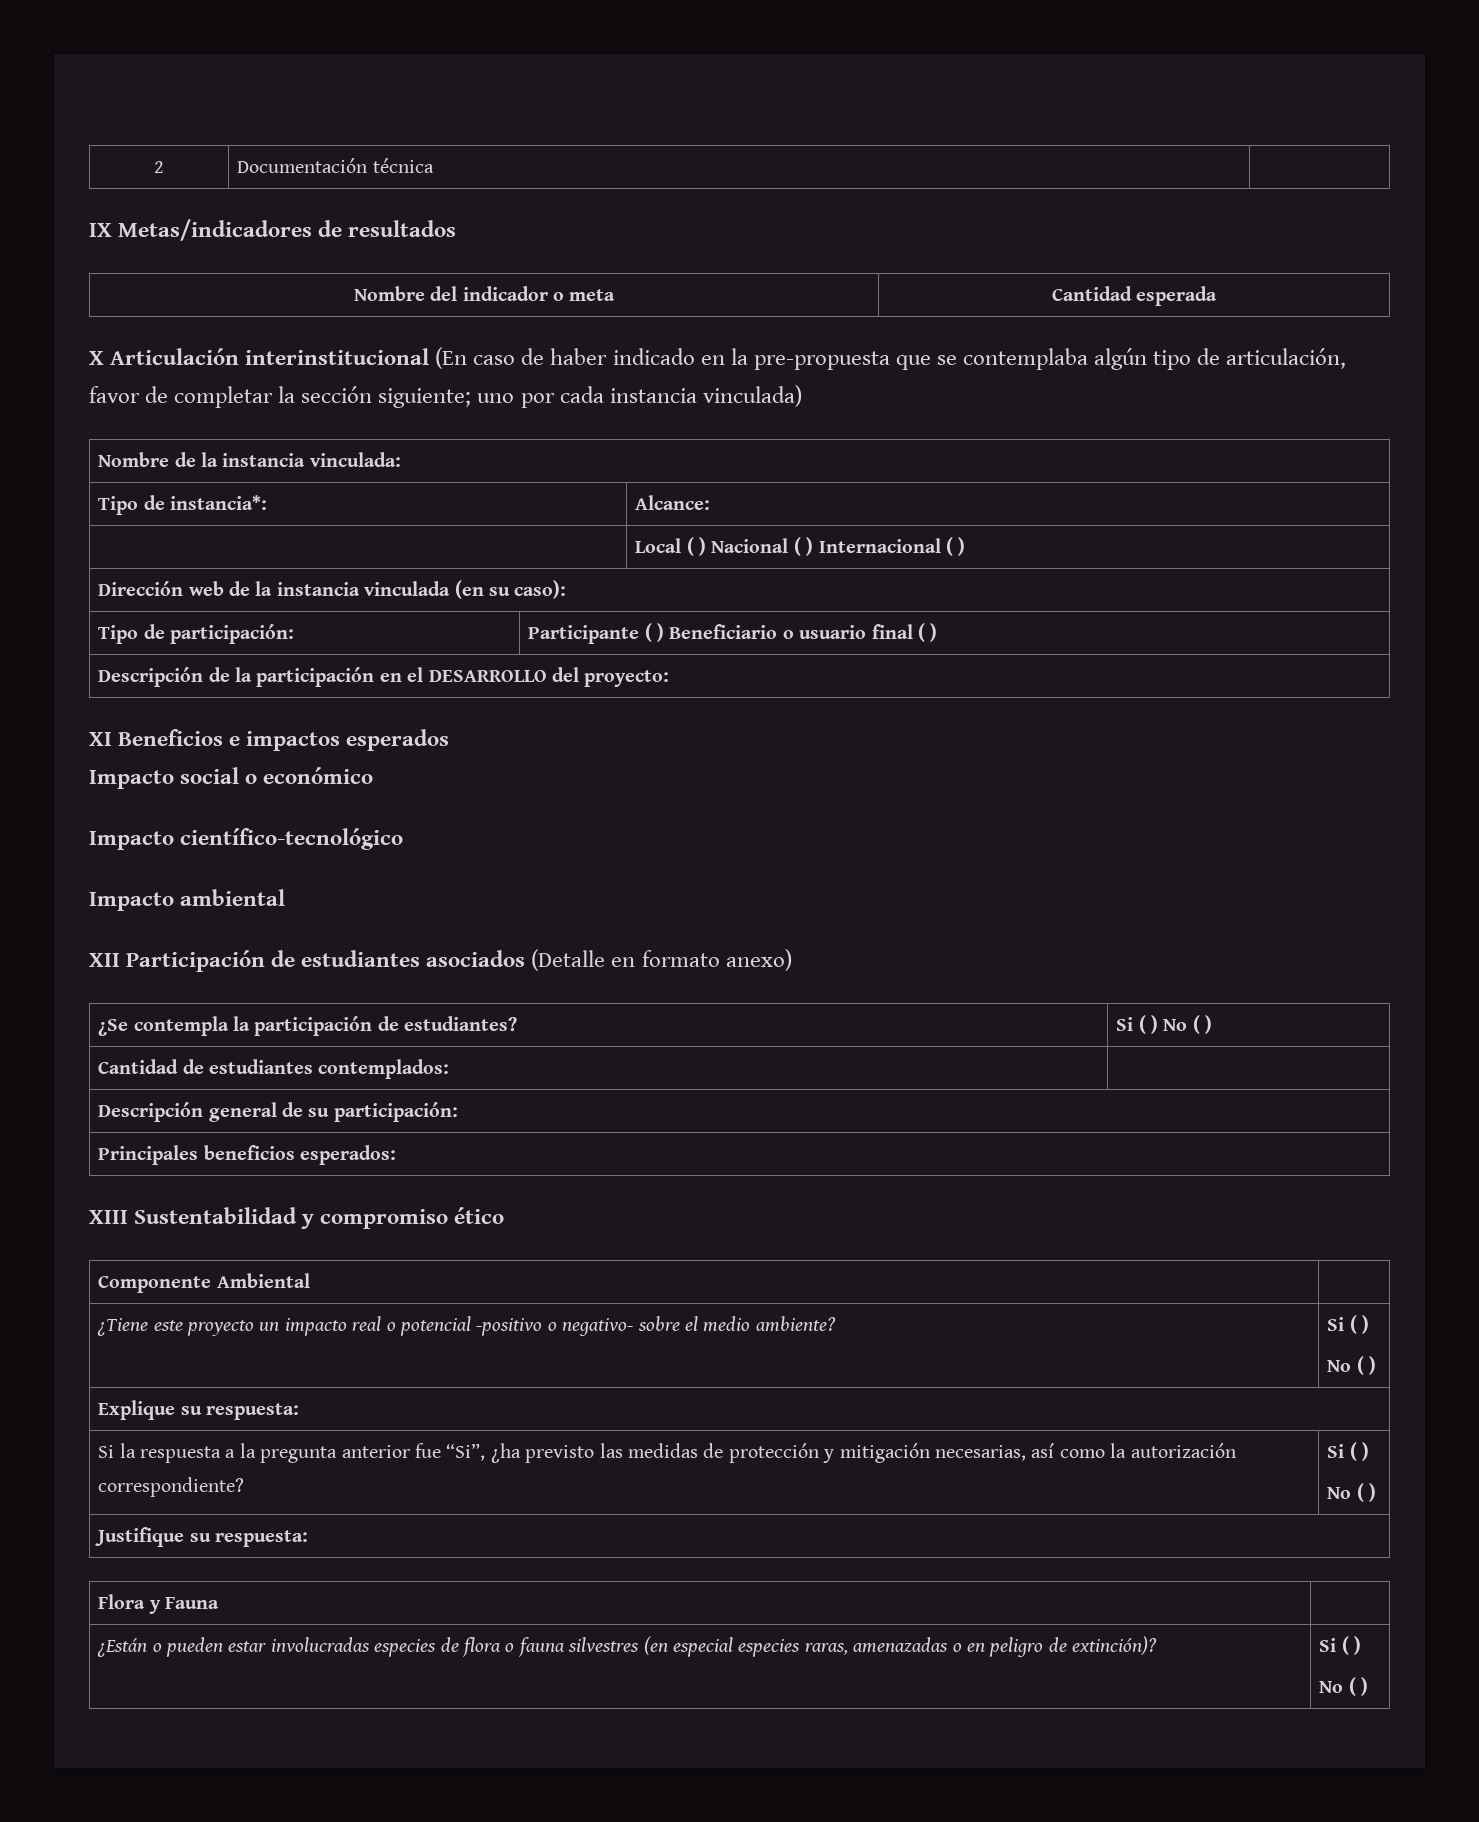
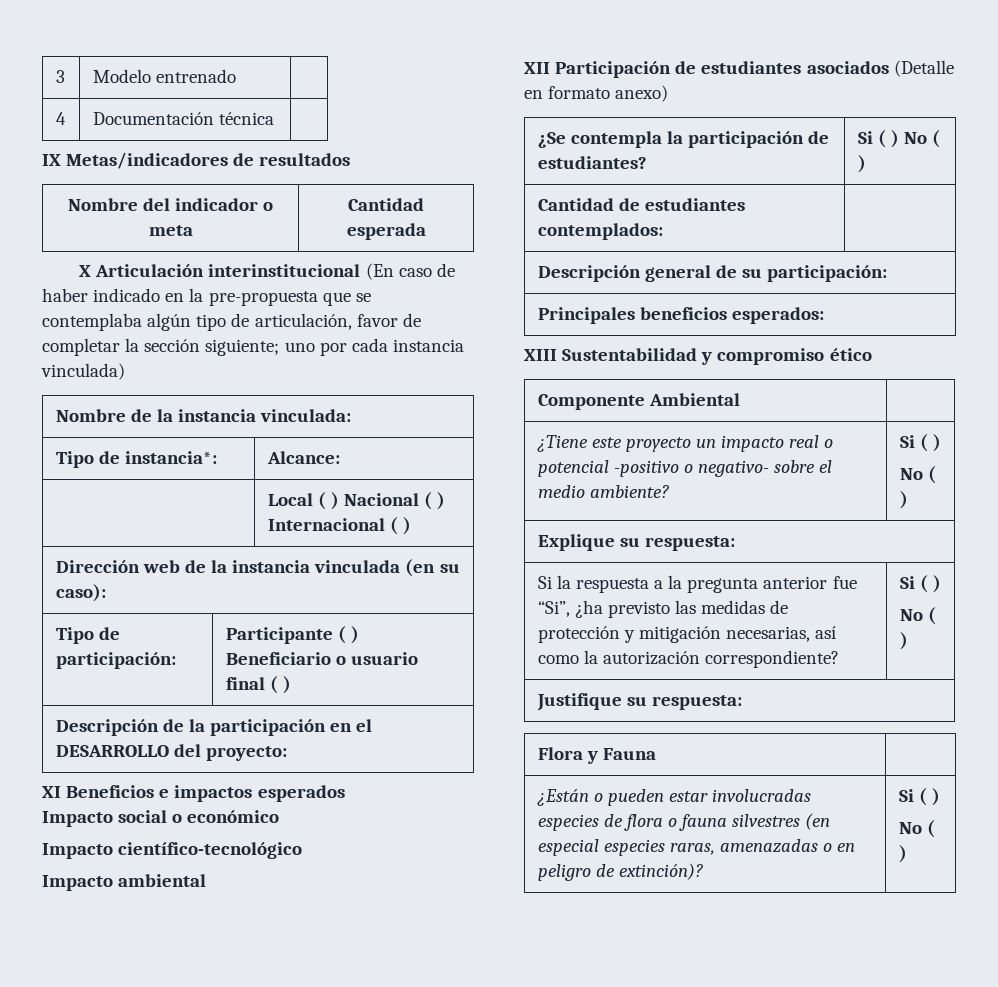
[154,161,164,173] 2 -> [55,70,65,83] [92,69,236,83] [55,112,66,125] 3 | Modelo entrenado | // 4

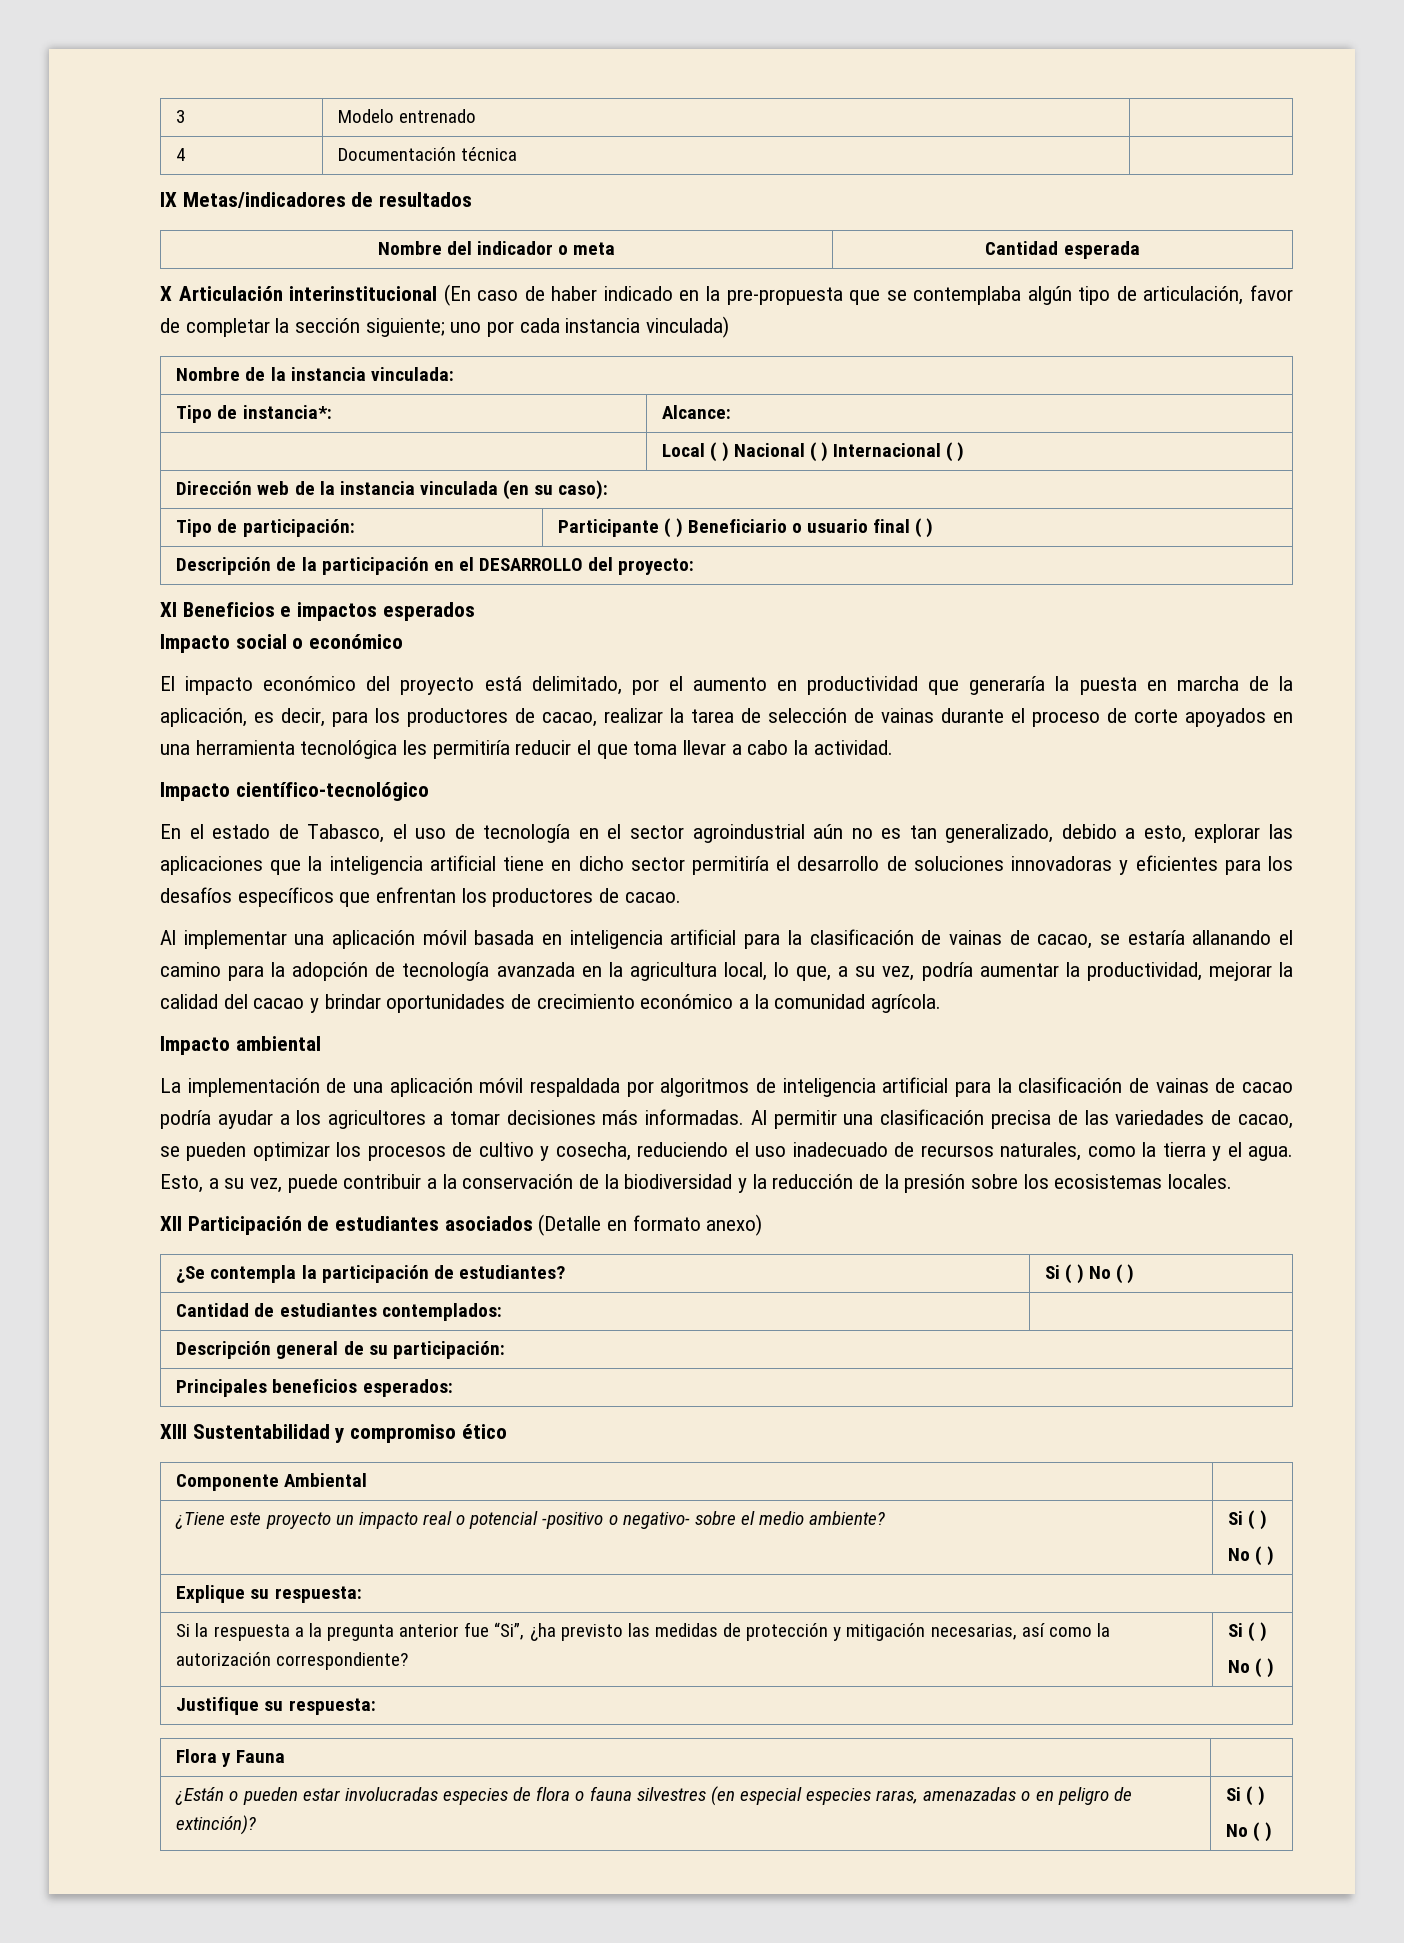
[42,842,303,859] [42,874,207,891] Impacto científico-tecnológico // Impacto ambiental -> [160,676,1293,695] [160,708,1293,727] [160,740,893,759] [160,782,429,801] [160,824,1293,843] [160,855,1293,875] [160,887,681,907] [160,929,1294,949] [160,962,1293,981] [160,994,942,1013] [160,1036,321,1055] [160,1077,1293,1097] [160,1109,1293,1129] [160,1142,1293,1161] [160,1174,1233,1193] El impacto económico del proyecto está delimitado, por el aumento en productividad que generaría la puesta en marcha de la aplicación, es decir, para los productores de cacao, realizar la tarea de selección de vainas durante el proceso de corte apoyados en una herramienta tecnológica les permitiría reducir el que toma llevar a cabo la actividad. // Impacto científico-tecnológico // En el estado de Tabasco, el uso de tecnología en el sector agroindustrial aún no es tan generalizado, debido a esto, explorar las aplicaciones que la inteligencia artificial tiene en dicho sector permitiría el desarrollo de soluciones innovadoras y eficientes para los desafíos específicos que enfrentan los productores de cacao. // Al implementar una aplicación móvil basada en inteligencia artificial para la clasificación de vainas de cacao, se estaría allanando el camino para la adopción de tecnología avanzada en la agricultura local, lo que, a su vez, podría aumentar la productividad, mejorar la calidad del cacao y brindar oportunidades de crecimiento económico a la comunidad agrícola. // Impacto ambiental // La implementación de una aplicación móvil respaldada por algoritmos de inteligencia artificial para la clasificación de vainas de cacao podría ayudar a los agricultores a tomar decisiones más informadas. Al permitir una clasificación precisa de las variedades de cacao, se pueden optimizar los procesos de cultivo y cosecha, reduciendo el uso inadecuado de recursos naturales, como la tierra y el agua. Esto, a su vez, puede contribuir a la conservación de la biodiversidad y la reducción de la presión sobre los ecosistemas locales.

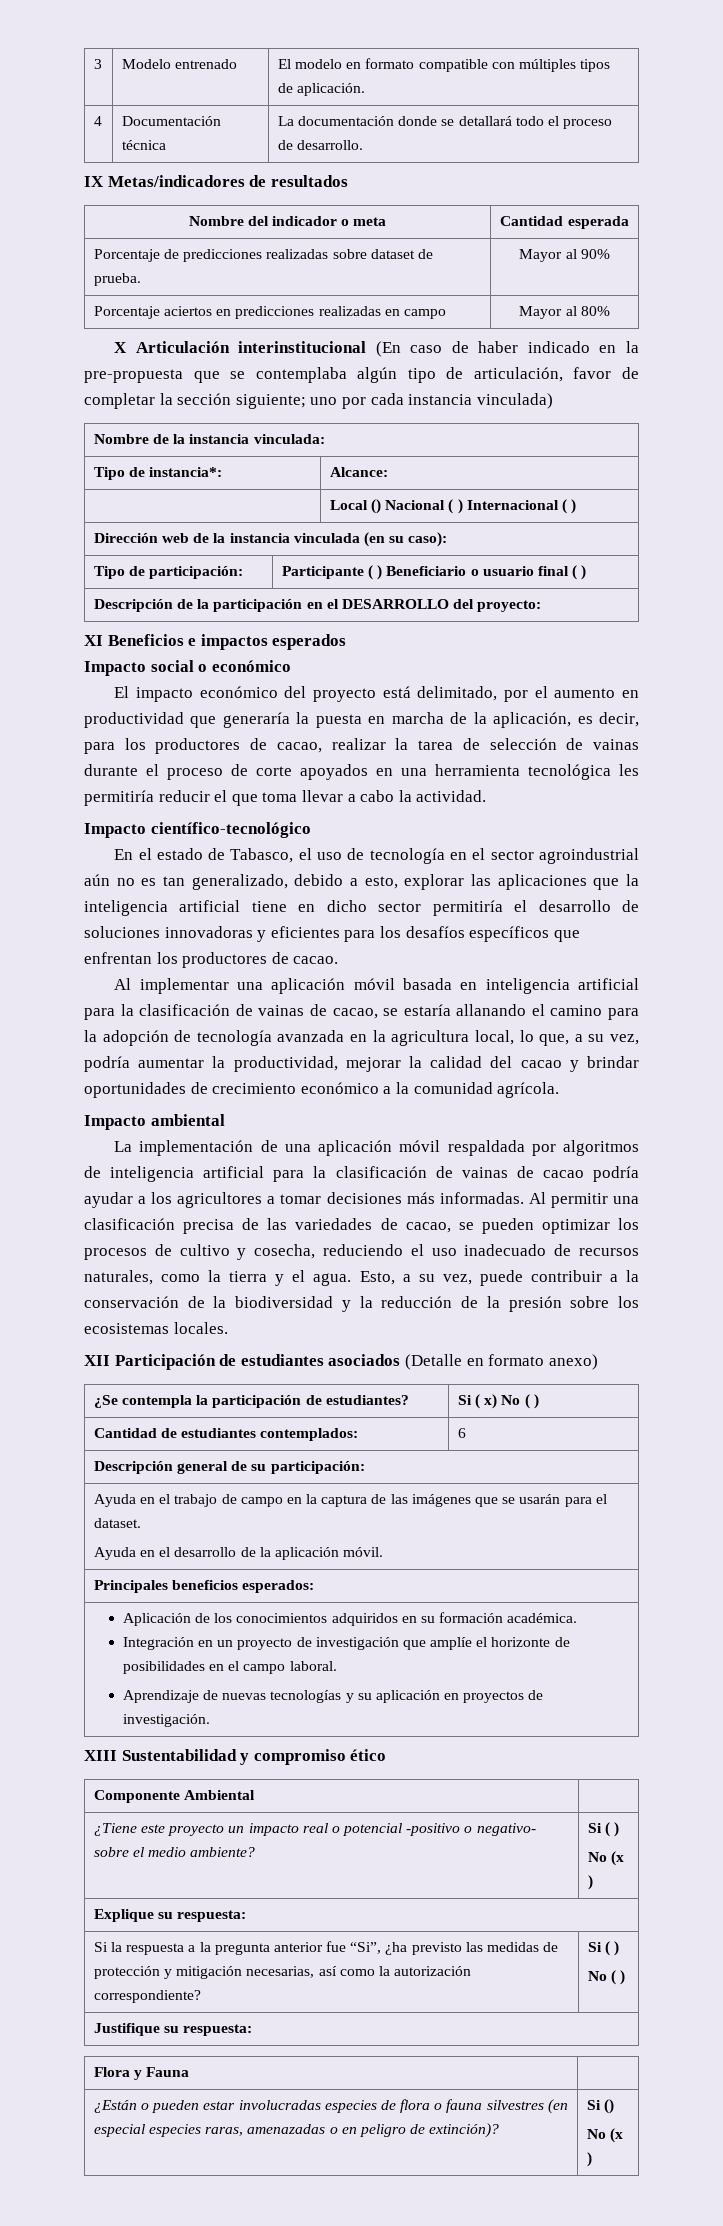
[176,148,186,161] [338,147,518,161] // 4 | Documentación técnica | -> [277,58,611,72] [277,83,365,96] [93,116,102,126] [121,116,221,126] [121,140,166,150] [277,116,613,129] [277,140,363,150] El modelo en formato compatible con múltiples tipos de aplicación. // 4 | Documentación técnica | La documentación donde se detallará todo el proceso de desarrollo.
(1140, 250) none -> [93,249,433,262] [93,273,141,286] [519,249,610,262] [93,306,446,319] [519,306,610,319] // Porcentaje de predicciones realizadas sobre dataset de prueba. | Mayor al 90% // Porcentaje aciertos en predicciones realizadas en campo | Mayor al 80%
[710,442,729,462] ( ) -> [370,499,381,514] ()
[1076,1264,1084,1284] ) -> [484,1394,498,1409] x)
(502, 1312) none -> [457,1428,466,1438] 6
[176,1379,453,1397] Principales beneficios esperados: -> [93,1494,607,1507] [93,1518,141,1528] [93,1547,384,1560] [93,1580,315,1593] [122,1612,578,1626] [122,1637,570,1650] [122,1661,337,1674] [122,1690,544,1703] [122,1714,210,1727] Ayuda en el trabajo de campo en la captura de las imágenes que se usarán para el dataset. // Ayuda en el desarrollo de la aplicación móvil. // Principales beneficios esperados: // Aplicación de los conocimientos adquiridos en su formación académica. // Integración en un proyecto de investigación que amplíe el horizonte de posibilidades en el campo laboral. // Aprendizaje de nuevas tecnologías y su aplicación en proyectos de investigación.
[1255,1546,1262,1566] ( -> [610,1851,624,1866] (x
[1246,1786,1265,1806] [1226,1822,1260,1842] ( ) // No ( -> [603,2099,614,2114] [586,2128,623,2143] () // No (x

